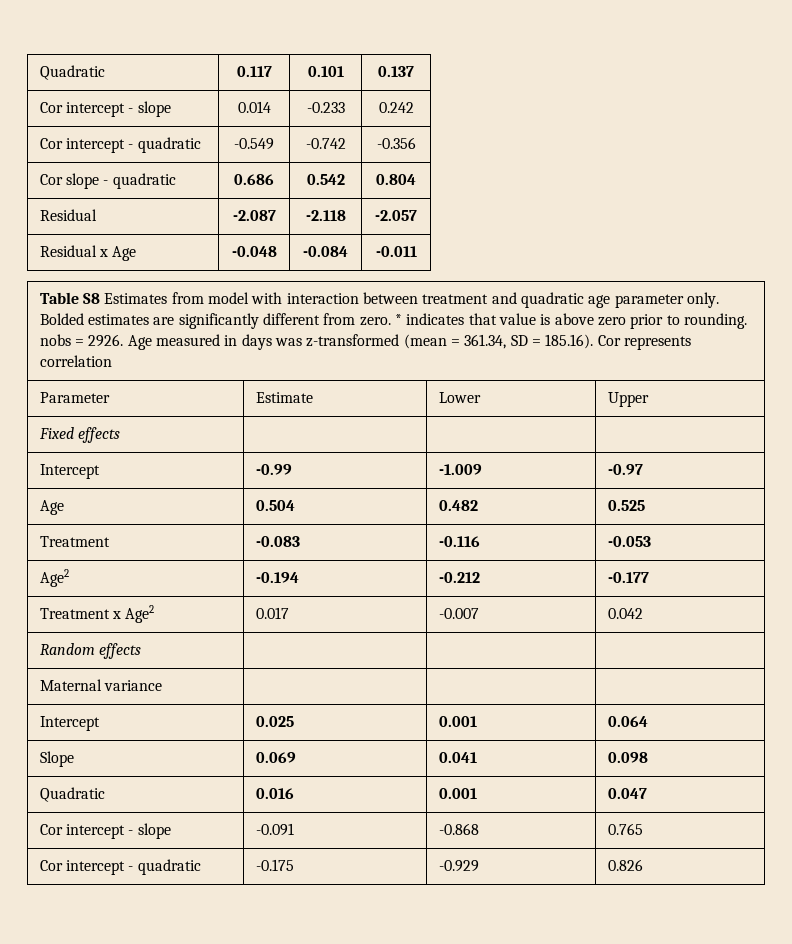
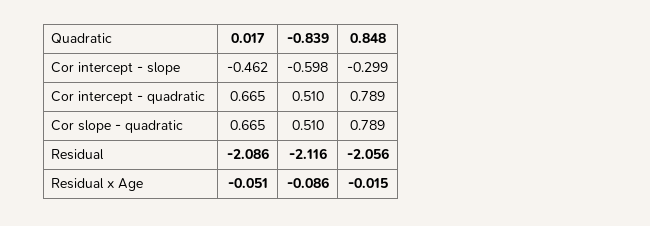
[39,65,105,80] [236,66,272,77] [307,66,344,77] [378,66,414,77] [39,101,171,117] [237,101,271,113] [306,102,345,113] [378,102,414,113] [39,137,201,153] [234,138,274,150] [305,138,346,149] [376,137,416,149] Quadratic | 0.117 | 0.101 | 0.137 // Cor intercept - slope | 0.014 | -0.233 | 0.242 // Cor intercept - quadratic | -0.549 | -0.742 | -0.356 -> [51,33,113,44] [230,33,265,43] [286,33,329,43] [349,33,386,43] [51,62,181,75] [227,62,268,72] [287,62,328,72] [347,62,388,72] [51,91,206,104] [230,91,265,101] [291,91,324,101] [350,91,385,101] Quadratic | 0.017 | -0.839 | 0.848 // Cor intercept - slope | -0.462 | -0.598 | -0.299 // Cor intercept - quadratic | 0.665 | 0.510 | 0.789
[234,174,274,185] [306,174,345,185] [376,174,416,185] [39,209,97,221] [232,210,276,221] [305,210,346,221] [375,210,417,221] [39,245,137,261] [231,246,277,257] [303,246,348,257] [375,246,417,257] [39,292,719,308] [39,313,747,329] [39,334,691,350] [39,355,112,367] [39,392,110,403] [255,392,313,403] [438,392,481,403] [607,392,649,407] [38,427,121,443] [39,464,100,479] [255,464,292,475] [438,464,482,475] [607,464,643,475] [39,500,64,515] [255,500,295,511] [438,500,478,511] [607,500,645,511] [39,536,110,547] [255,536,300,547] [438,536,480,547] [607,536,651,547] [39,569,69,587] [255,572,299,583] [438,572,480,583] [607,572,649,583] [39,605,155,623] [255,607,289,619] [438,608,479,619] [607,608,643,619] [39,643,142,659] [39,679,163,691] [39,716,100,731] [255,716,294,727] [438,716,477,727] [607,716,648,727] [39,751,74,767] [255,752,296,763] [438,752,477,763] [607,752,648,763] [39,787,105,802] [255,788,294,799] [438,788,477,799] [607,788,647,799] [39,823,171,839] [255,823,294,836] [438,823,479,835] [607,823,643,835] [39,859,201,875] [255,859,294,871] [438,860,479,872] [607,859,643,871] 0.686 | 0.542 | 0.804 // Residual | -2.087 | -2.118 | -2.057 // Residual x Age | -0.048 | -0.084 | -0.011 // Table S8 Estimates from model with interaction between treatment and quadratic age parameter only. Bolded estimates are significantly different from zero. * indicates that value is above zero prior to rounding. nobs = 2926. Age measured in days was z-transformed (mean = 361.34, SD = 185.16). Cor represents correlation // Parameter | Estimate | Lower | Upper // Fixed effects | | | // Intercept | -0.99 | -1.009 | -0.97 // Age | 0.504 | 0.482 | 0.525 // Treatment | -0.083 | -0.116 | -0.053 // Age2 | -0.194 | -0.212 | -0.177 // Treatment x Age2 | 0.017 | -0.007 | 0.042 // Random effects | | | // Maternal variance | | | // Intercept | 0.025 | 0.001 | 0.064 // Slope | 0.069 | 0.041 | 0.098 // Quadratic | 0.016 | 0.001 | 0.047 // Cor intercept - slope | -0.091 | -0.868 | 0.765 // Cor intercept - quadratic | -0.175 | -0.929 | 0.826 -> [230,120,265,130] [291,120,324,130] [350,120,385,130] [51,149,105,160] [226,148,269,159] [288,148,327,159] [346,148,389,159] [51,178,144,191] [227,178,268,188] [286,177,329,188] [347,178,388,188] 0.665 | 0.510 | 0.789 // Residual | -2.086 | -2.116 | -2.056 // Residual x Age | -0.051 | -0.086 | -0.015

